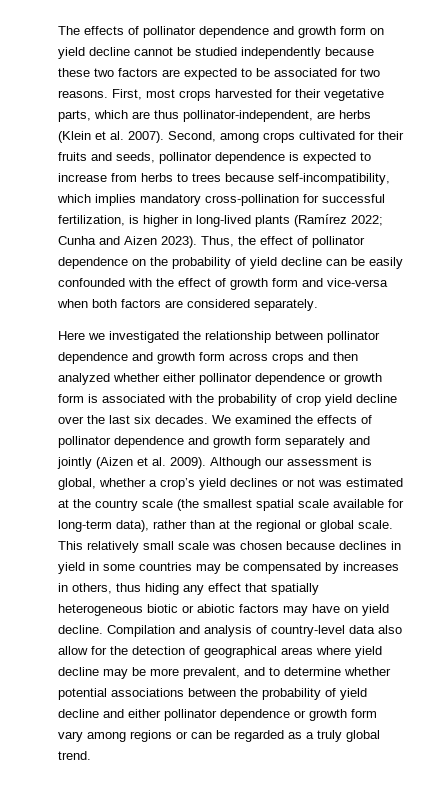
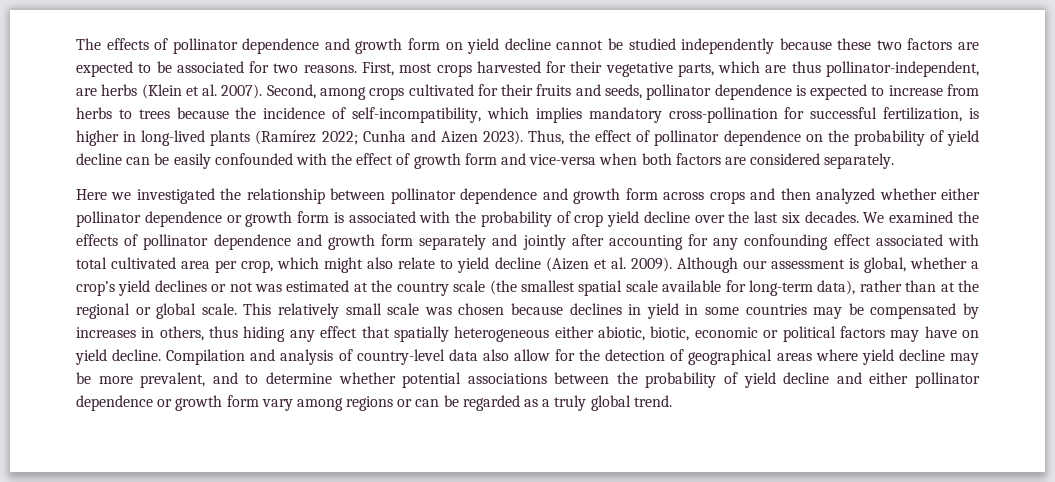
(274, 177) none -> [235,107,347,119] the incidence of
(92, 463) none -> [571,234,979,250] [76,257,541,273] after accounting for any confounding effect associated with total cultivated area per crop, which might also relate to yield decline
[147,604,235,613] biotic or abiotic -> [554,326,836,342] either abiotic, biotic, economic or political

